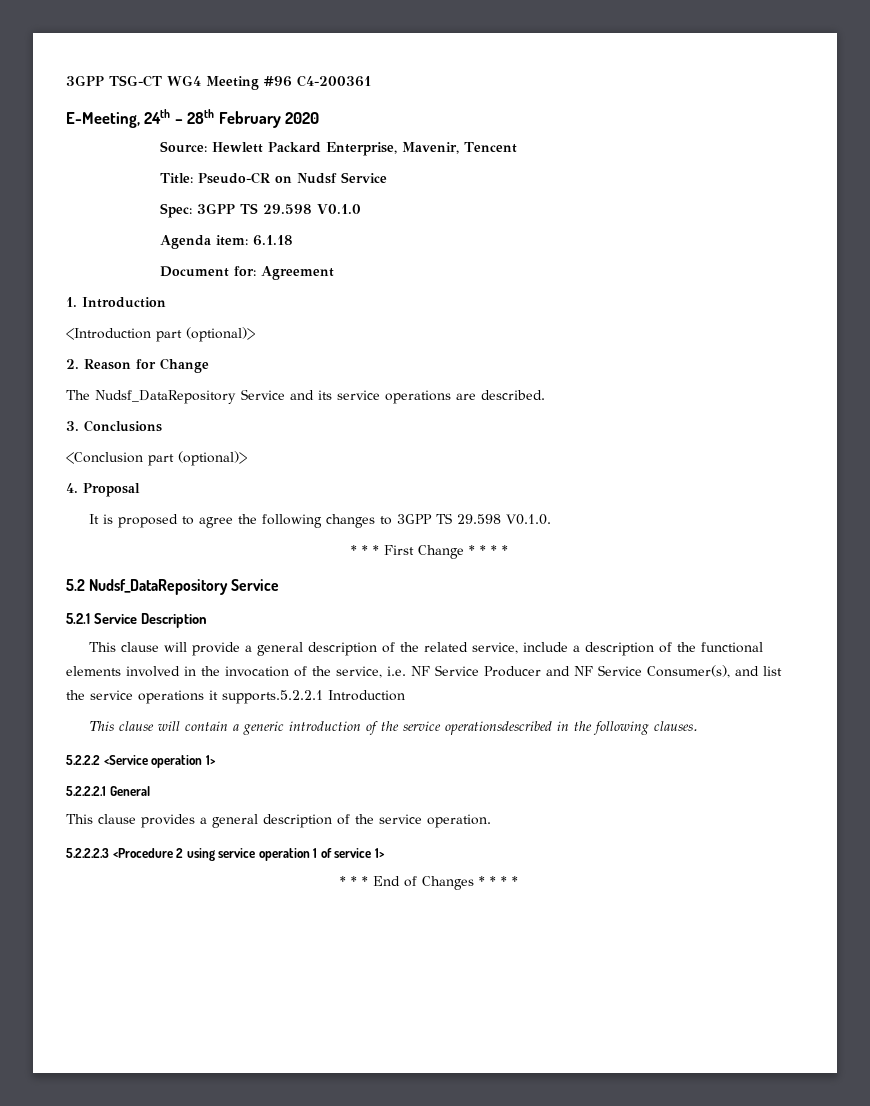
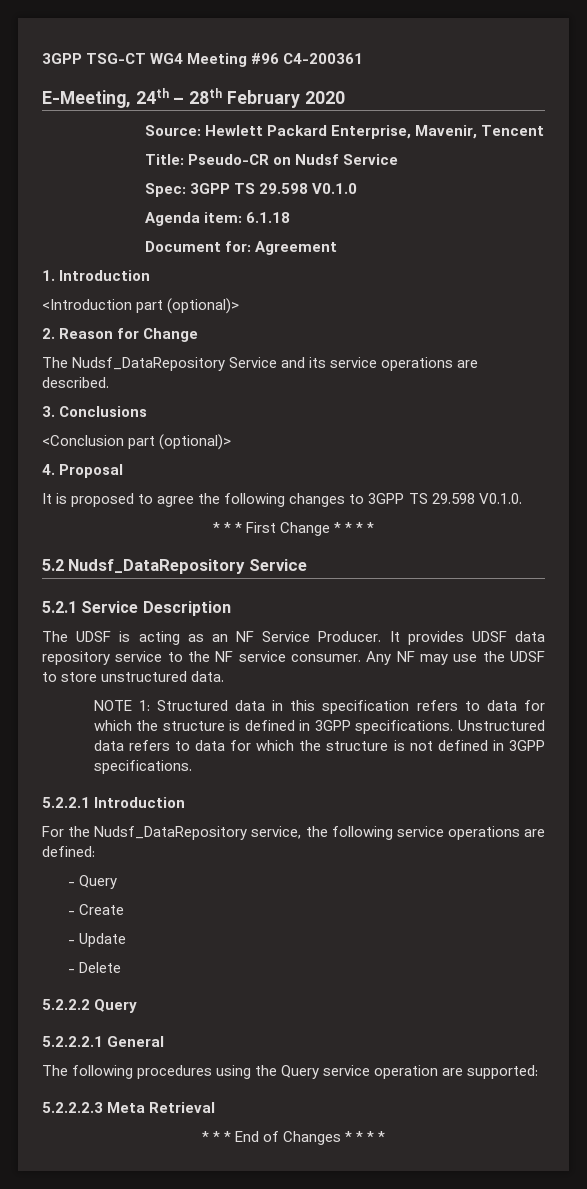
[88,642,763,656] [66,665,782,678] [66,690,405,704] [88,721,698,735] [66,755,216,768] [66,786,150,796] [66,814,491,828] [66,848,385,861] This clause will provide a general description of the related service, include a description of the functional elements involved in the invocation of the service, i.e. NF Service Producer and NF Service Consumer(s), and list the service operations it supports.5.2.2.1 Introduction // This clause will contain a generic introduction of the service operationsdescribed in the following clauses. // 5.2.2.2 <Service operation 1> // 5.2.2.2.1 General // This clause provides a general description of the service operation. // 5.2.2.2.3 <Procedure 2 using service operation 1 of service 1> -> [42,631,546,645] [42,651,545,665] [42,671,225,682] [93,700,545,714] [93,720,546,734] [93,740,545,751] [93,760,192,774] [42,797,186,808] [42,826,545,840] [42,846,95,857] [67,875,117,889] [67,904,124,915] [67,933,126,947] [67,962,121,973] [42,999,138,1013] [42,1036,165,1047] [42,1065,539,1079] [42,1102,216,1113] The UDSF is acting as an NF Service Producer. It provides UDSF data repository service to the NF service consumer. Any NF may use the UDSF to store unstructured data. // NOTE 1: Structured data in this specification refers to data for which the structure is defined in 3GPP specifications. Unstructured data refers to data for which the structure is not defined in 3GPP specifications. // 5.2.2.1 Introduction // For the Nudsf_DataRepository service, the following service operations are defined: // - Query // - Create // - Update // - Delete // 5.2.2.2 Query // 5.2.2.2.1 General // The following procedures using the Query service operation are supported: // 5.2.2.2.3 Meta Retrieval

